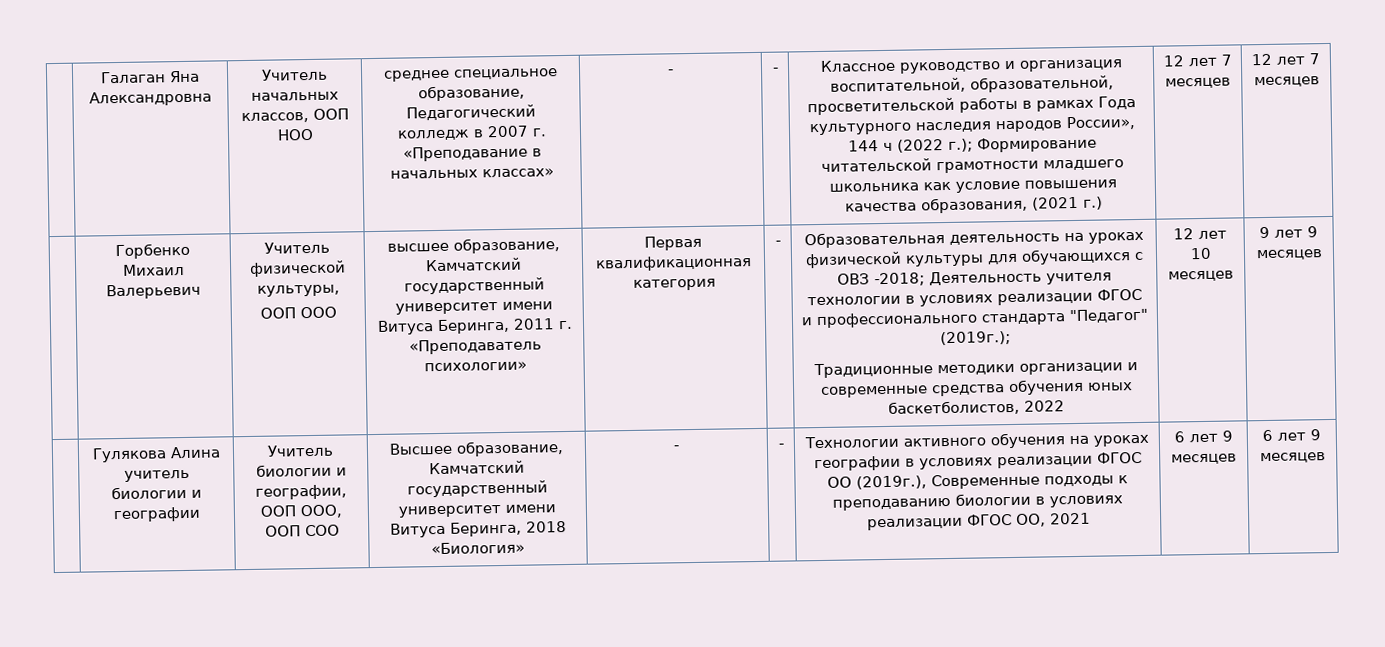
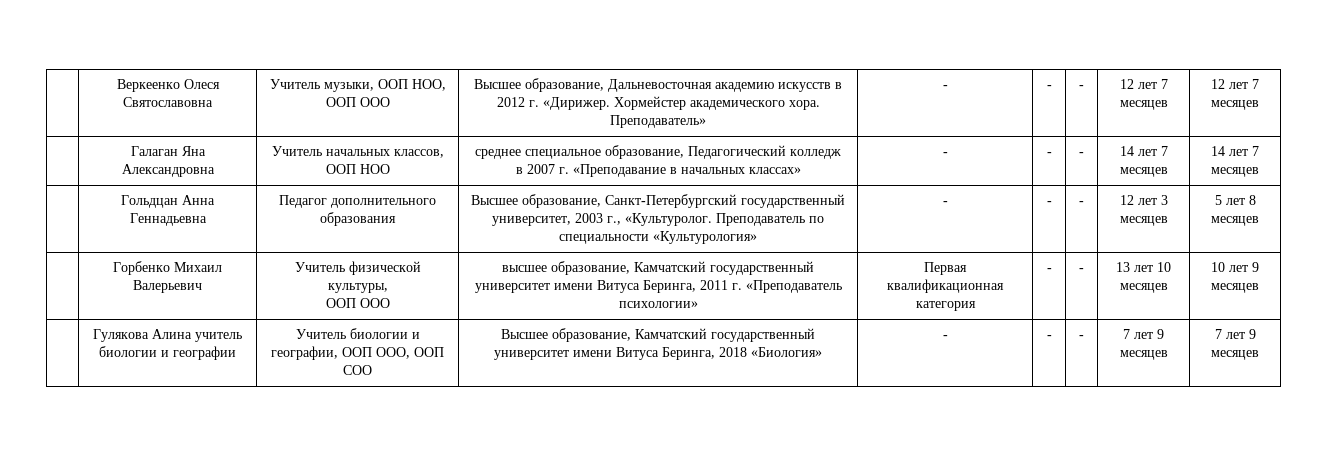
(100, 77) none -> [116,79,220,92] [123,97,213,107] [269,79,446,92] [325,97,390,107] [474,78,842,92] [496,96,820,110] [610,115,706,128] [942,85,948,89] [1046,85,1052,89] [1079,85,1084,89] [1119,79,1168,89] [1119,100,1168,110] [1211,79,1259,89] [1211,100,1259,110] | Веркеенко Олеся Святославовна | Учитель музыки, ООП НОО, ООП ООО | Высшее образование, Дальневосточная академию искусств в 2012 г. «Дирижер. Хормейстер академического хора. Преподаватель» | - | - | - | 12 лет 7 месяцев | 12 лет 7 месяцев //
[819,59,1123,74] [829,75,1114,94] [807,96,1136,116] [808,116,1135,136] [848,136,1097,153] [821,158,1124,174] [828,179,1117,193] [844,196,1103,214] [1162,54,1233,67] [1165,77,1231,89] [1251,53,1321,66] Классное руководство и организация воспитательной, образовательной, просветительской работы в рамках Года культурного наследия народов России», 144 ч (2022 г.); Формирование читательской грамотности младшего школьника как условие повышения качества образования, (2021 г.) | 12 лет 7 месяцев | 12 лет 7 -> [1079,152,1084,156] [1119,146,1168,156] [1119,167,1168,177] [1211,146,1259,156] [1211,167,1259,177] [121,195,215,208] [129,213,207,226] [279,195,436,208] [320,212,396,226] [471,194,845,208] [492,213,824,226] [559,231,757,244] [942,201,948,205] [1046,201,1052,205] [1079,201,1084,205] [1119,195,1168,205] [1119,216,1168,226] [1214,195,1256,205] - | 14 лет 7 месяцев | 14 лет 7 месяцев // | Гольдцан Анна Геннадьевна | Педагог дополнительного образования | Высшее образование, Санкт-Петербургский государственный университет, 2003 г., «Культуролог. Преподаватель по специальности «Культурология» | - | - | - | 12 лет 3 месяцев | 5 лет 8
[803,231,1144,249] [804,248,1144,269] [837,270,1112,287] [807,288,1142,307] [801,308,1149,329] [940,331,1011,346] [812,362,1138,379] [820,378,1133,399] [888,399,1065,416] [1173,228,1194,240] Образовательная деятельность на уроках физической культуры для обучающихся с ОВЗ -2018; Деятельность учителя технологии в условиях реализации ФГОС и профессионального стандарта "Педагог" (2019г.); // Традиционные методики организации и современные средства обучения юных баскетболистов, 2022 | 12 -> [1079,268,1084,272] [1116,262,1130,272] - | 13
[1259,226,1270,239] 9 -> [1211,262,1225,272] 10
[803,432,1149,449] [813,451,1142,472] [827,473,1128,490] [832,492,1123,511] [866,512,1091,531] [1173,431,1185,443] Технологии активного обучения на уроках географии в условиях реализации ФГОС ОО (2019г.), Современные подходы к преподаванию биологии в условиях реализации ФГОС ОО, 2021 | 6 -> [1079,335,1084,339] [1123,329,1130,339] - | 7
[1262,429,1273,442] 6 -> [1214,329,1222,339] 7

